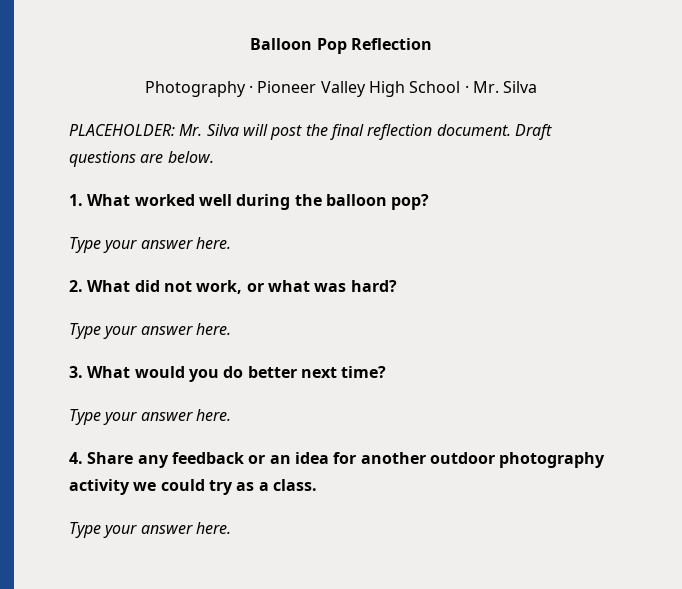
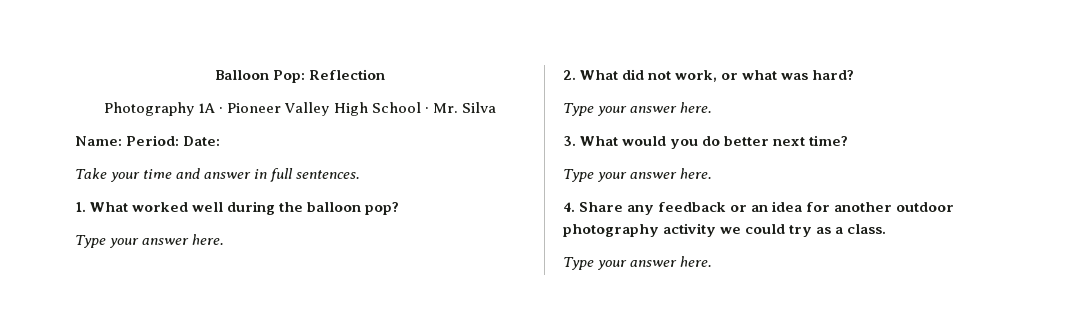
[316,38,347,54] Pop -> [273,70,305,83] Pop:
(246, 89) none -> [198,103,216,113] 1A
[69,124,552,140] [69,151,214,167] PLACEHOLDER: Mr. Silva will post the final reflection document. Draft questions are below. -> [75,135,221,146] [75,168,361,182] Name: Period: Date: // Take your time and answer in full sentences.

